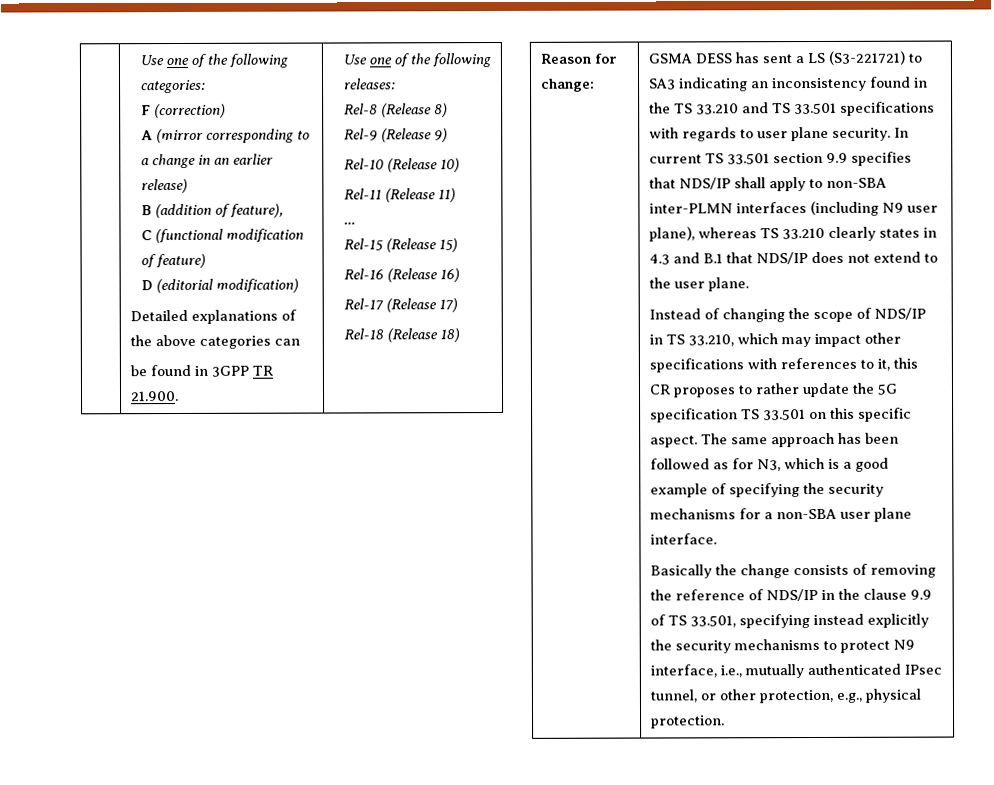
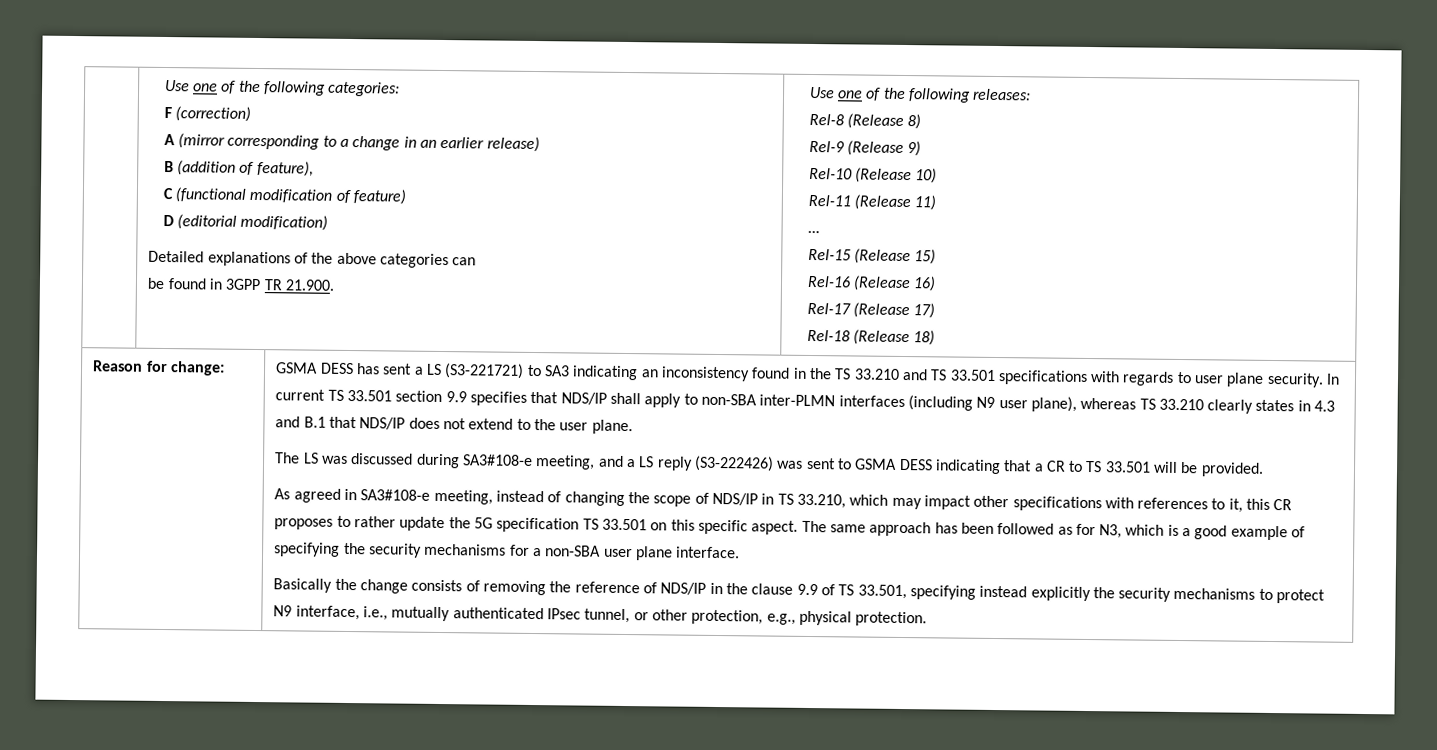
[649,308,702,320] Instead -> [275,452,1264,477] [274,488,545,505] The LS was discussed during SA3#108-e meeting, and a LS reply (S3-222426) was sent to GSMA DESS indicating that a CR to TS 33.501 will be provided. // As agreed in SA3#108-e meeting, instead

